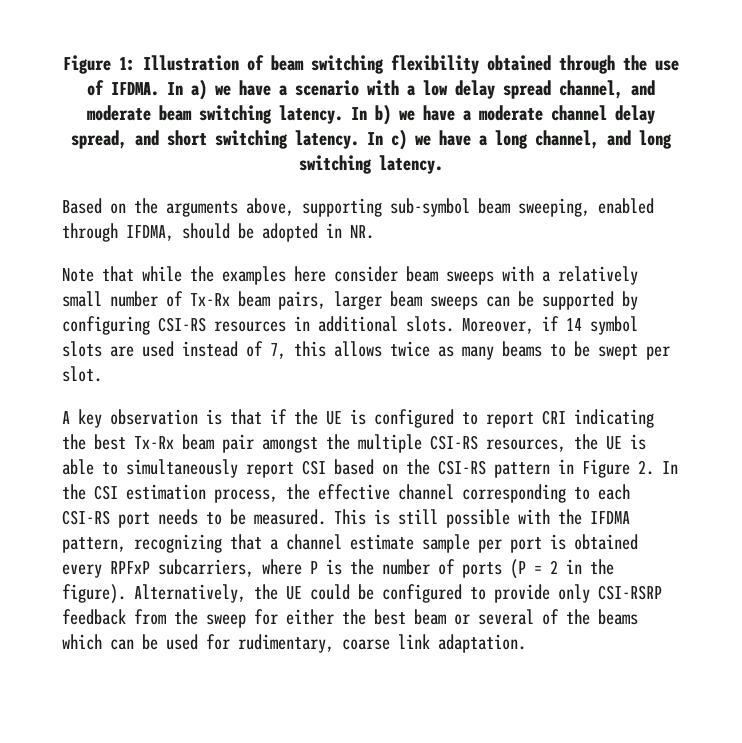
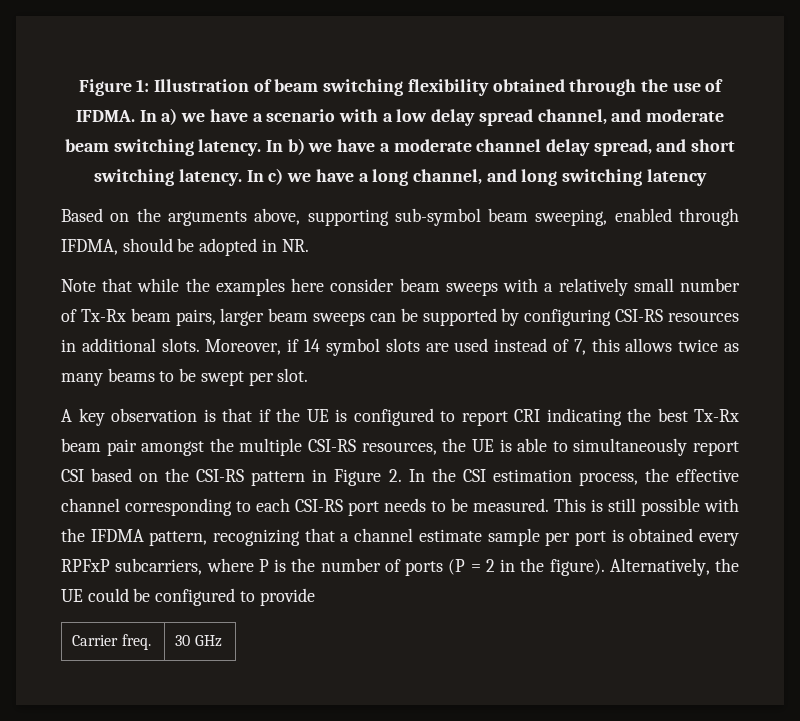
[379,155,443,174] latency. -> [646,169,707,186] latency
[558,584,662,603] [62,609,638,628] [62,634,526,653] only CSI-RSRP feedback from the sweep for either the best beam or several of the beams which can be used for rudimentary, coarse link adaptation. -> [72,634,151,650] [175,635,222,647] // Carrier freq. | 30 GHz

